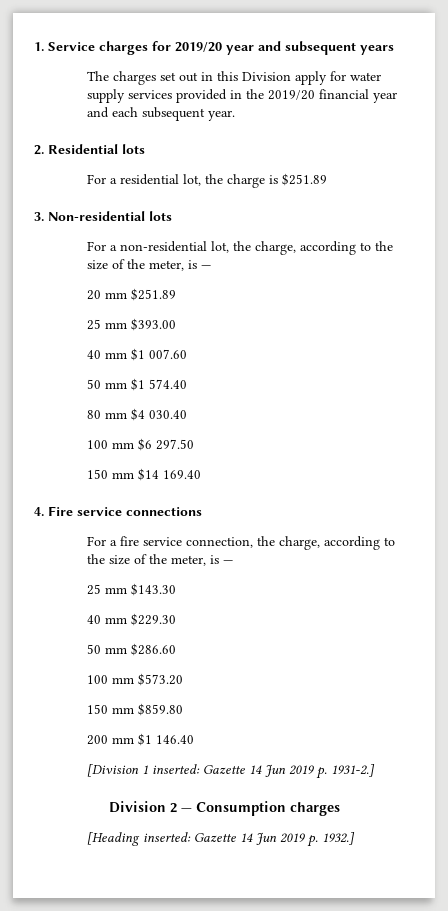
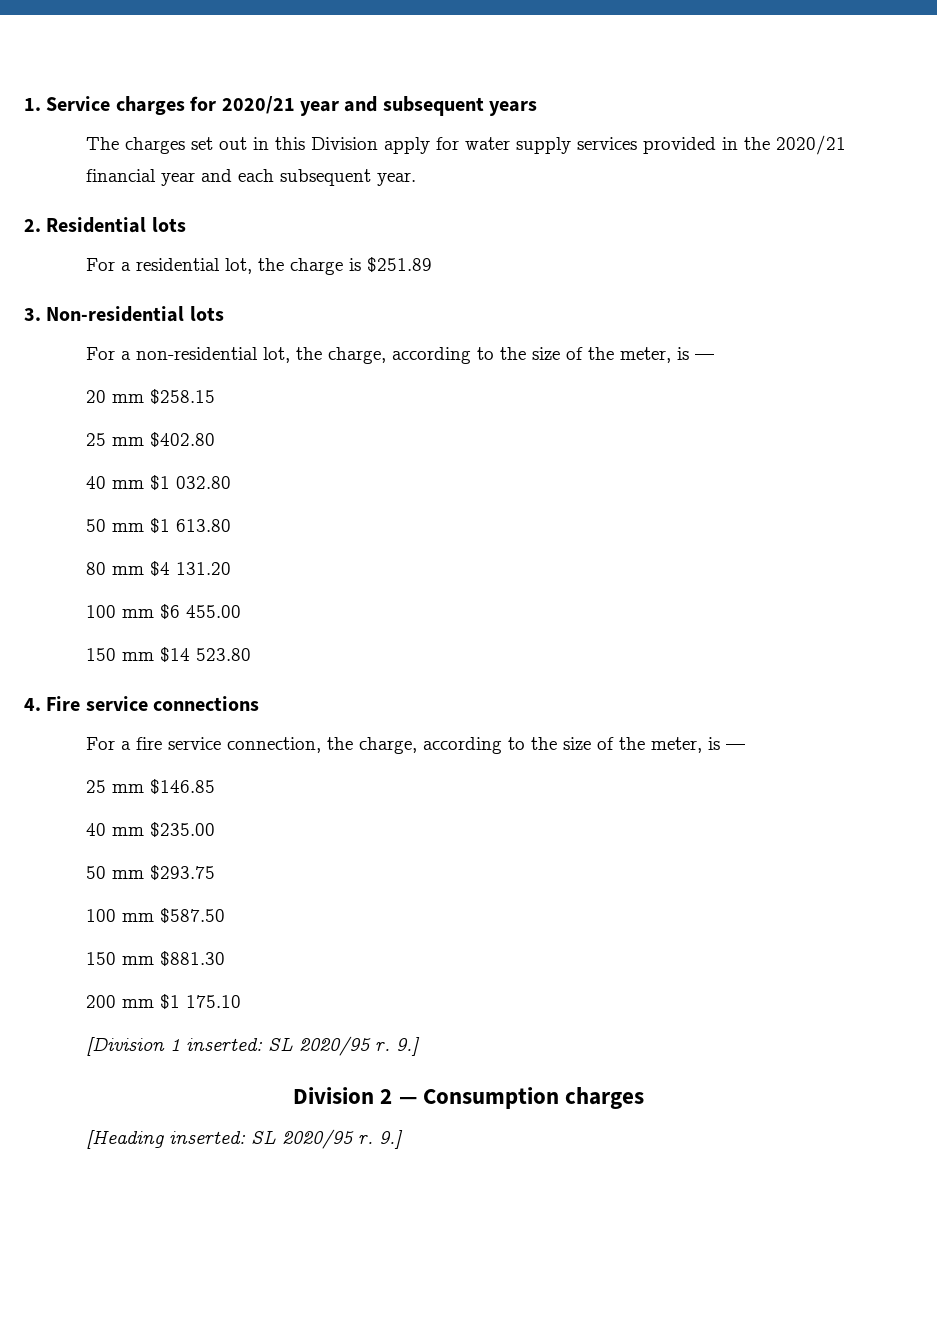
[175,42,222,52] 2019/20 -> [221,96,295,114] 2020/21
[268,90,316,100] 2019/20 -> [775,135,846,155] 2020/21
[131,288,177,301] [87,318,177,331] $251.89 // 25 mm $393.00 -> [149,389,215,405] [85,432,215,448] $258.15 // 25 mm $402.80
[149,349,188,359] 007.60 -> [175,476,231,489] 032.80
[149,379,188,389] 574.40 -> [175,519,231,532] 613.80
[149,410,188,419] 030.40 -> [175,562,231,575] 131.20
[156,439,195,450] 297.50 -> [185,605,241,618] 455.00
[163,470,202,479] 169.40 -> [195,648,251,661] 523.80
[131,583,177,596] [87,613,177,626] [87,643,177,656] [87,673,184,686] [87,703,184,716] $143.30 // 40 mm $229.30 // 50 mm $286.60 // 100 mm $573.20 // 150 mm $859.80 -> [149,779,215,795] [85,822,215,838] [85,865,215,881] [85,908,225,924] [85,951,225,967] $146.85 // 40 mm $235.00 // 50 mm $293.75 // 100 mm $587.50 // 150 mm $881.30
[156,735,195,744] 146.40 -> [185,995,241,1008] 175.10
[203,764,376,779] Gazette 14 Jun 2019 p. 1931-2.] -> [267,1036,420,1056] SL 2020/95 r. 9.]
[194,832,356,847] Gazette 14 Jun 2019 p. 1932.] -> [250,1129,403,1149] SL 2020/95 r. 9.]

